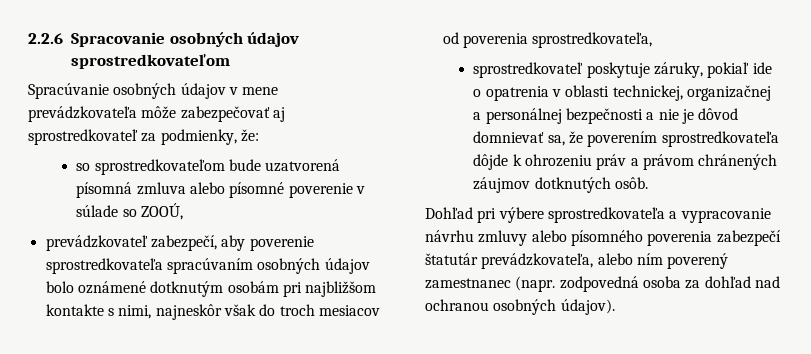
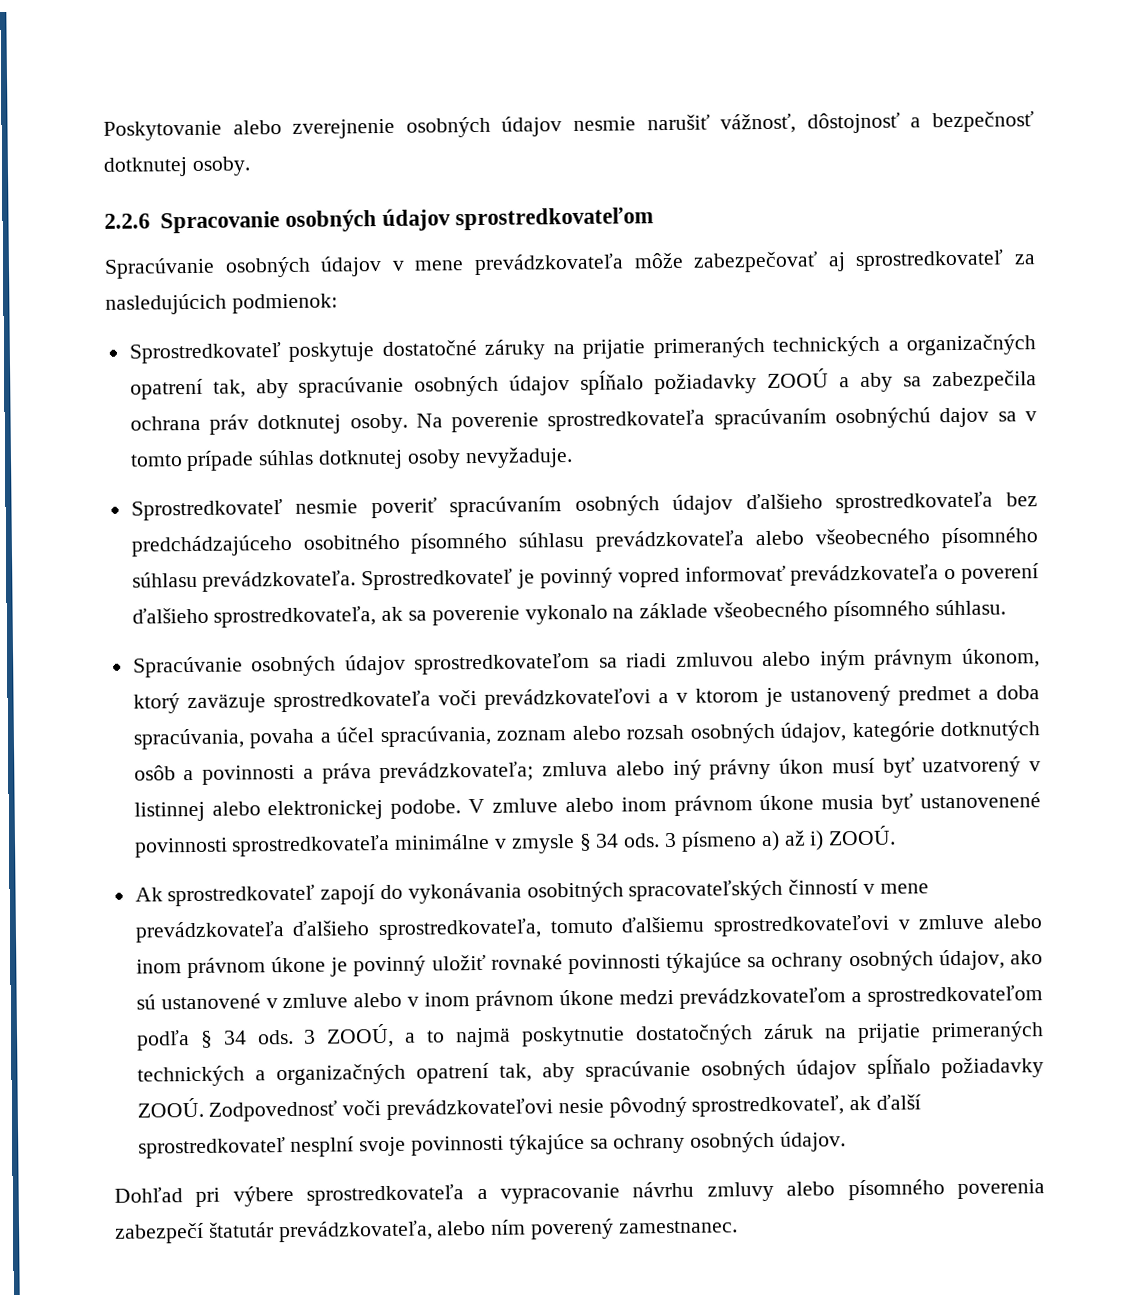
(28, 38) none -> [103,111,1034,141] [103,156,251,177] Poskytovanie alebo zverejnenie osobných údajov nesmie narušiť vážnosť, dôstojnosť a bezpečnosť dotknutej osoby. //
[160,129,259,145] [76,159,341,175] [76,182,365,198] [76,203,183,220] [45,235,314,251] [45,258,370,274] [45,281,377,297] [45,304,380,320] [442,32,653,48] [473,62,772,78] [473,85,771,101] [473,108,739,124] [473,131,779,147] [473,154,778,170] [473,177,648,193] podmienky, že: // so sprostredkovateľom bude uzatvorená písomná zmluva alebo písomné poverenie v súlade so ZOOÚ, // prevádzkovateľ zabezpečí, aby poverenie sprostredkovateľa spracúvaním osobných údajov bolo oznámené dotknutým osobám pri najbližšom kontakte s nimi, najneskôr však do troch mesiacov od poverenia sprostredkovateľa, // sprostredkovateľ poskytuje záruky, pokiaľ ide o opatrenia v oblasti technickej, organizačnej a personálnej bezpečnosti a nie je dôvod domnievať sa, že poverením sprostredkovateľa dôjde k ohrozeniu práv a právom chránených záujmov dotknutých osôb. -> [105,293,338,315] [128,334,1036,364] [129,368,1037,400] [129,407,1037,435] [129,447,573,472] [130,491,1039,521] [130,527,1038,557] [131,563,1040,592] [131,599,1006,628] [132,648,1040,678] [132,685,1041,714] [132,720,1040,750] [133,756,1042,785] [133,792,1041,822] [133,825,897,858] [134,879,929,907] [134,914,1043,943] [135,949,1043,979] [135,985,1043,1012] [135,1021,1044,1051] [136,1054,1044,1087] [136,1094,922,1122] [137,1131,847,1159] nasledujúcich podmienok: // Sprostredkovateľ poskytuje dostatočné záruky na prijatie primeraných technických a organizačných opatrení tak, aby spracúvanie osobných údajov spĺňalo požiadavky ZOOÚ a aby sa zabezpečila ochrana práv dotknutej osoby. Na poverenie sprostredkovateľa spracúvaním osobnýchú dajov sa v tomto prípade súhlas dotknutej osoby nevyžaduje. // Sprostredkovateľ nesmie poveriť spracúvaním osobných údajov ďalšieho sprostredkovateľa bez predchádzajúceho osobitného písomného súhlasu prevádzkovateľa alebo všeobecného písomného súhlasu prevádzkovateľa. Sprostredkovateľ je povinný vopred informovať prevádzkovateľa o poverení ďalšieho sprostredkovateľa, ak sa poverenie vykonalo na základe všeobecného písomného súhlasu. // Spracúvanie osobných údajov sprostredkovateľom sa riadi zmluvou alebo iným právnym úkonom, ktorý zaväzuje sprostredkovateľa voči prevádzkovateľovi a v ktorom je ustanovený predmet a doba spracúvania, povaha a účel spracúvania, zoznam alebo rozsah osobných údajov, kategórie dotknutých osôb a povinnosti a práva prevádzkovateľa; zmluva alebo iný právny úkon musí byť uzatvorený v listinnej alebo elektronickej podobe. V zmluve alebo inom právnom úkone musia byť ustanovenené povinnosti sprostredkovateľa minimálne v zmysle § 34 ods. 3 písmeno a) až i) ZOOÚ. // Ak sprostredkovateľ zapojí do vykonávania osobitných spracovateľských činností v mene prevádzkovateľa ďalšieho sprostredkovateľa, tomuto ďalšiemu sprostredkovateľovi v zmluve alebo inom právnom úkone je povinný uložiť rovnaké povinnosti týkajúce sa ochrany osobných údajov, ako sú ustanovené v zmluve alebo v inom právnom úkone medzi prevádzkovateľom a sprostredkovateľom podľa § 34 ods. 3 ZOOÚ, a to najmä poskytnutie dostatočných záruk na prijatie primeraných technických a organizačných opatrení tak, aby spracúvanie osobných údajov spĺňalo požiadavky ZOOÚ. Zodpovednosť voči prevádzkovateľovi nesie pôvodný sprostredkovateľ, ak ďalší sprostredkovateľ nesplní svoje povinnosti týkajúce sa ochrany osobných údajov.
[425,276,780,292] [425,299,615,315] zamestnanec (napr. zodpovedná osoba za dohľad nad ochranou osobných údajov). -> [618,1220,738,1234] zamestnanec.

